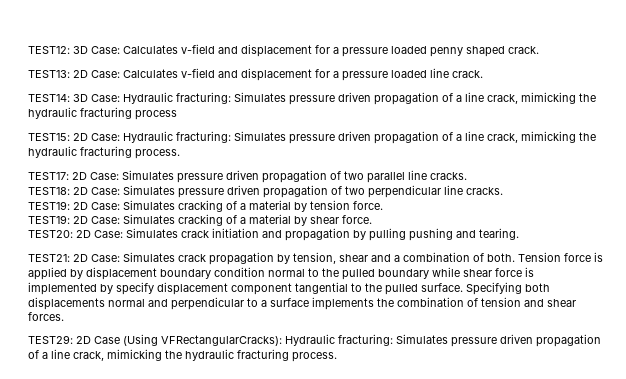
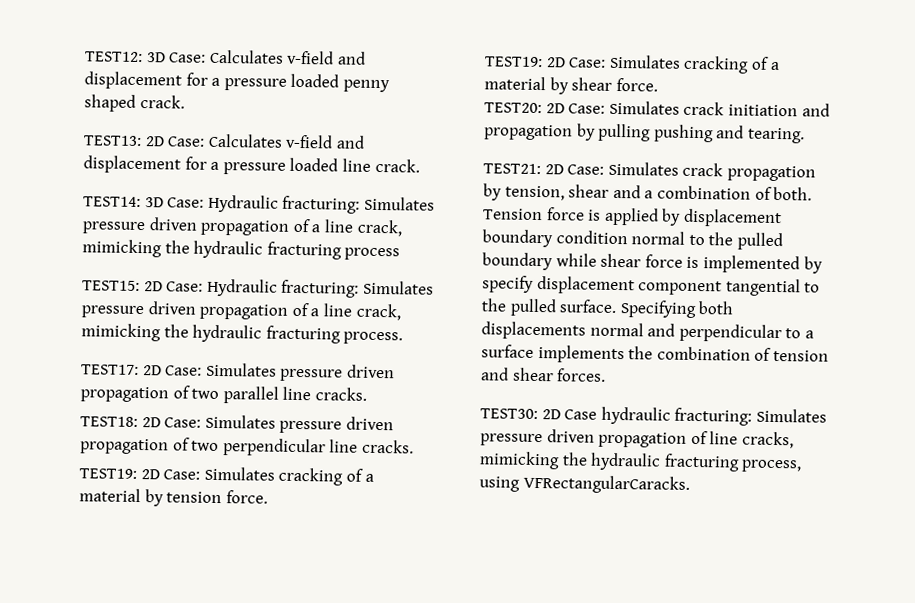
[28,335,73,344] TEST29: -> [480,408,538,420] TEST30:
[123,334,601,347] [28,349,337,362] (Using VFRectangularCracks): Hydraulic fracturing: Simulates pressure driven propagation of a line crack, mimicking the hydraulic fracturing process. -> [600,406,827,426] [480,429,794,449] [479,451,803,473] [479,474,690,494] hydraulic fracturing: Simulates pressure driven propagation of line cracks, mimicking the hydraulic fracturing process, using VFRectangularCaracks.

